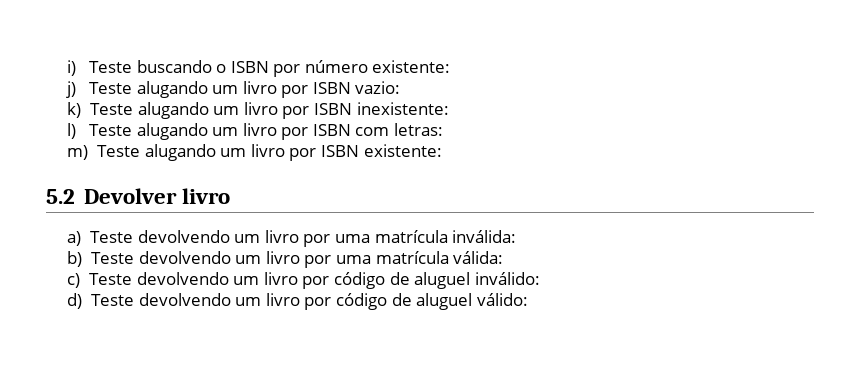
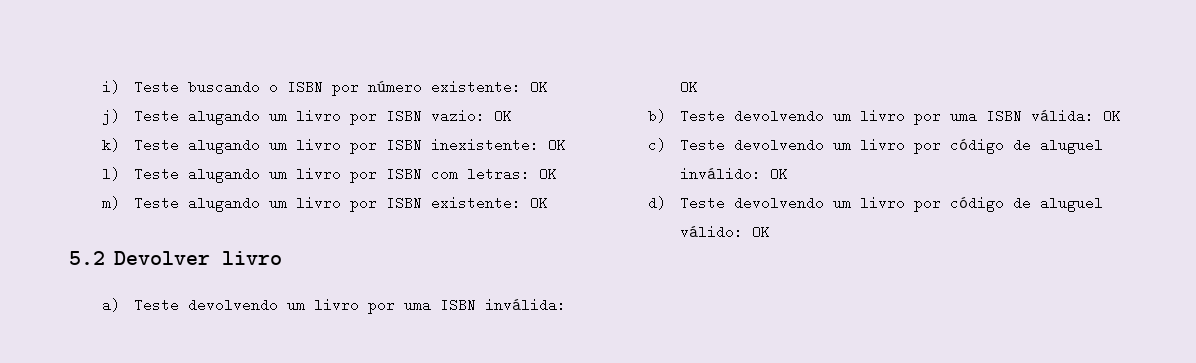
(451, 66) none -> [530,80,549,94] OK
(401, 87) none -> [494,109,513,123] OK
(449, 108) none -> [548,138,567,152] OK
(444, 129) none -> [539,167,558,181] OK
(442, 150) none -> [530,196,549,210] OK
[374,230,448,243] matrícula -> [440,298,477,312] ISBN
(517, 236) none -> [680,80,699,94] OK
[375,251,449,264] matrícula -> [986,109,1023,123] ISBN
(504, 257) none -> [1103,109,1122,123] OK
(540, 278) none -> [770,167,789,181] OK
(528, 299) none -> [752,225,771,239] OK

